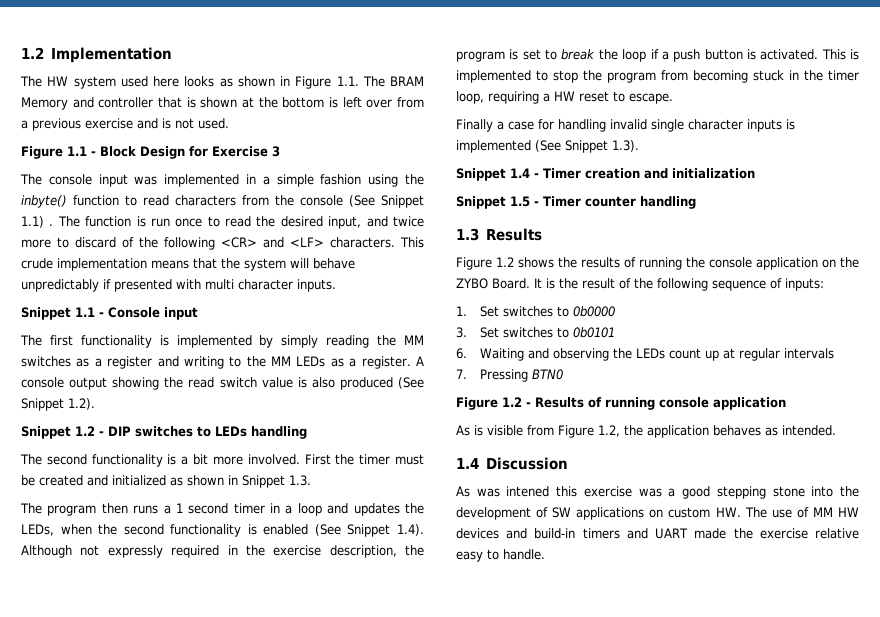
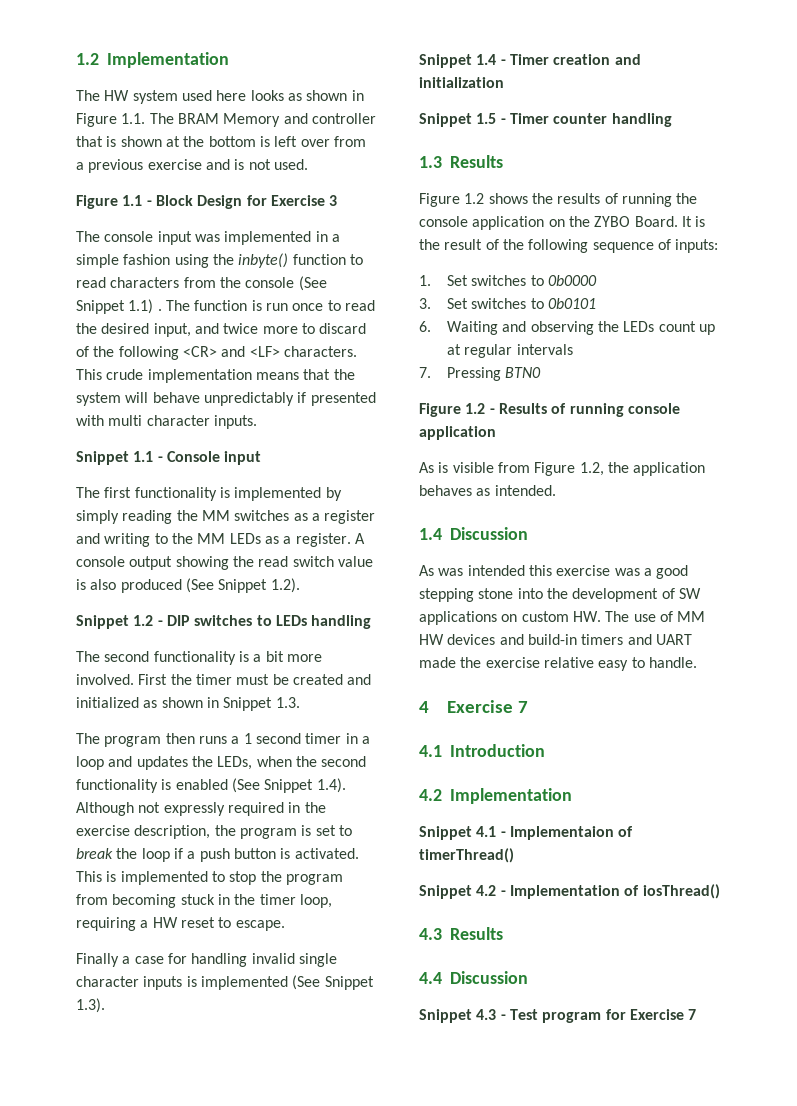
[506,486,550,497] intened -> [467,565,525,576] intended
(545, 554) none -> [419,700,529,713] [419,744,545,757] [419,788,572,804] [419,826,634,840] [419,848,514,863] [419,884,720,899] [419,927,503,940] [419,971,528,984] [419,1009,697,1023] // 4 Exercise 7 // 4.1 Introduction // 4.2 Implementation // Snippet 4.1 - Implementaion of timerThread() // Snippet 4.2 - Implementation of iosThread() // 4.3 Results // 4.4 Discussion // Snippet 4.3 - Test program for Exercise 7

